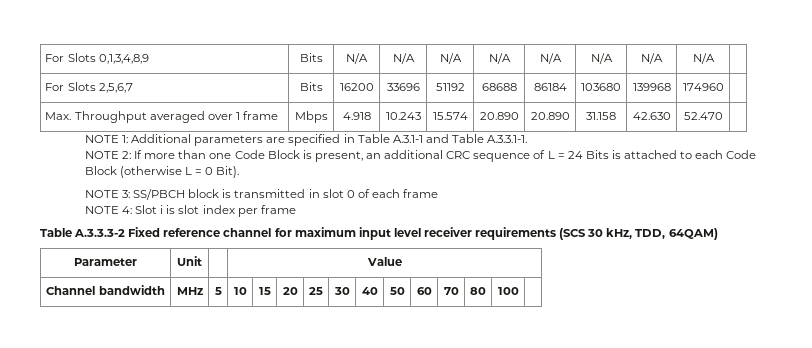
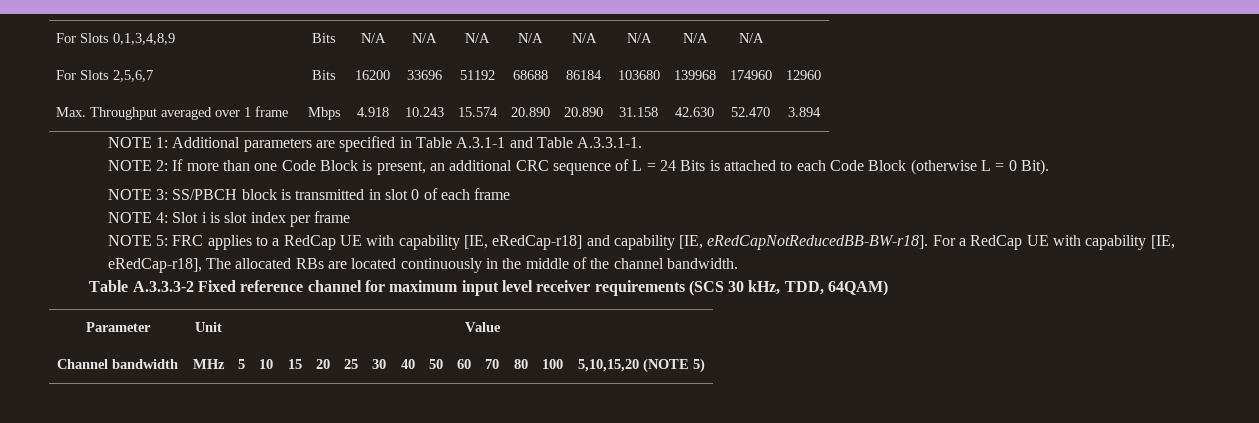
(724, 87) none -> [786,70,821,80] 12960
(723, 116) none -> [787,107,821,117] 3.894
(296, 209) none -> [107,235,1175,250] [107,257,738,273] // NOTE 5: FRC applies to a RedCap UE with capability [IE, eRedCap-r18] and capability [IE, eRedCapNotReducedBB-BW-r18]. For a RedCap UE with capability [IE, eRedCap-r18], The allocated RBs are located continuously in the middle of the channel bandwidth.
(519, 291) none -> [577,358,705,373] 5,10,15,20 (NOTE 5)

